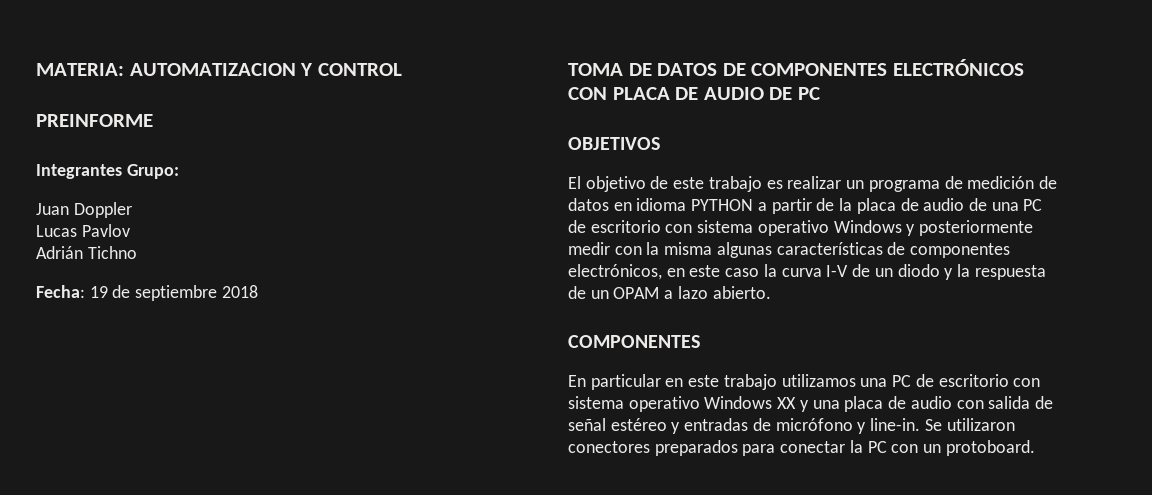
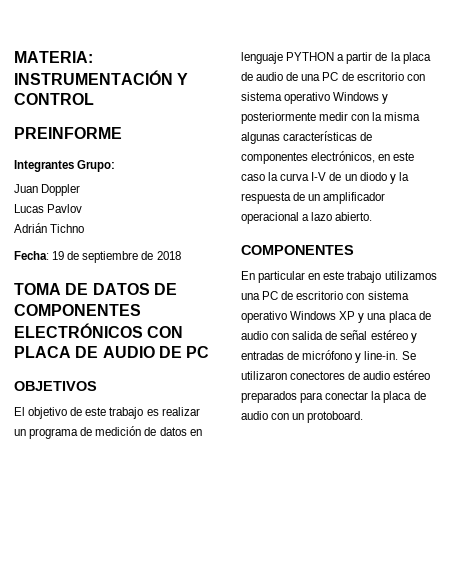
[129,63,296,76] AUTOMATIZACION -> [14,70,173,85] INSTRUMENTACIÓN
(218, 293) none -> [141,251,154,260] de
[636,198,687,211] idioma -> [241,52,283,64] lenguaje
[613,287,660,299] OPAM -> [323,192,386,204] [241,212,299,224] amplificador operacional
[777,397,797,409] XX -> [339,311,356,320] XP
(650, 447) none -> [348,370,431,380] de audio estéreo
[867,441,887,453] PC -> [383,391,426,403] [241,411,268,420] placa de audio

